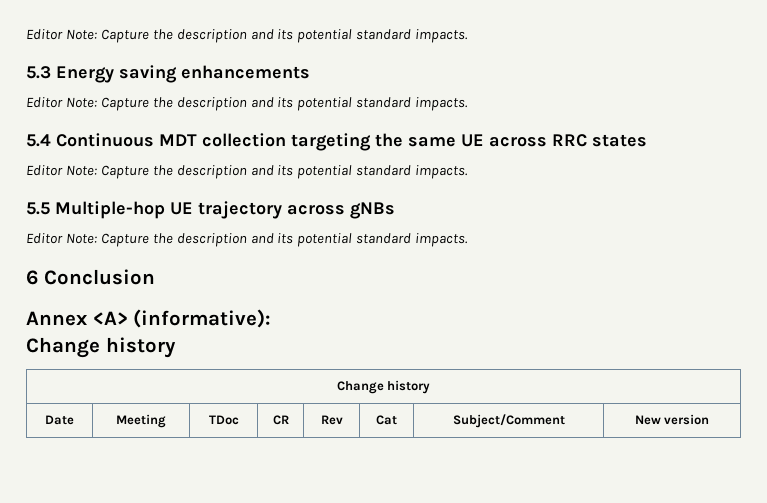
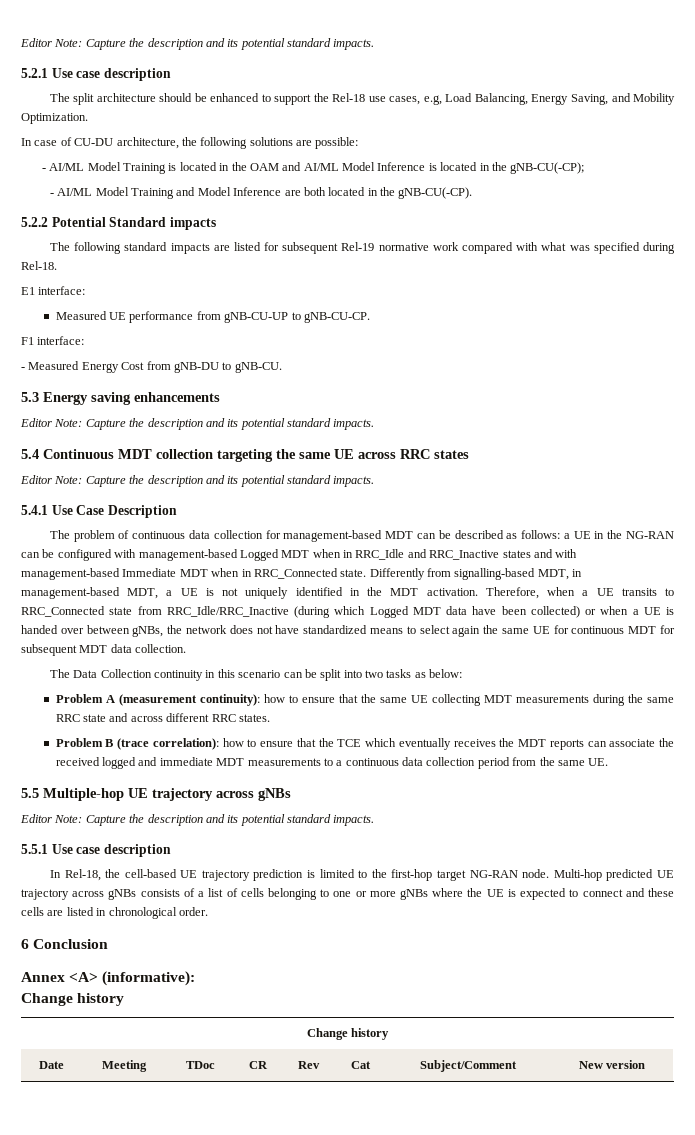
(469, 36) none -> [21,68,171,81] [49,93,675,105] [21,113,88,124] [21,137,359,149] [41,162,585,174] [49,187,473,199] [21,217,216,230] [49,242,675,254] [21,261,57,270] [21,286,86,295] [55,311,370,323] [21,336,85,345] [21,361,282,373] // 5.2.1 Use case description // The split architecture should be enhanced to support the Rel-18 use cases, e.g, Load Balancing, Energy Saving, and Mobility Optimization. // In case of CU-DU architecture, the following solutions are possible: // - AI/ML Model Training is located in the OAM and AI/ML Model Inference is located in the gNB-CU(-CP); // - AI/ML Model Training and Model Inference are both located in the gNB-CU(-CP). // 5.2.2 Potential Standard impacts // The following standard impacts are listed for subsequent Rel-19 normative work compared with what was specified during Rel-18. // E1 interface: // Measured UE performance from gNB-CU-UP to gNB-CU-CP. // F1 interface: // - Measured Energy Cost from gNB-DU to gNB-CU.
(469, 172) none -> [21,505,177,518] [49,530,675,542] [21,549,578,561] [21,568,583,580] [21,587,675,599] [21,606,674,618] [21,625,675,637] [21,644,187,656] [49,669,463,681] [55,694,674,706] [55,713,270,722] [55,738,674,750] [55,757,609,769] // 5.4.1 Use Case Description // The problem of continuous data collection for management-based MDT can be described as follows: a UE in the NG-RAN can be configured with management-based Logged MDT when in RRC_Idle and RRC_Inactive states and with management-based Immediate MDT when in RRC_Connected state. Differently from signalling-based MDT, in management-based MDT, a UE is not uniquely identified in the MDT activation. Therefore, when a UE transits to RRC_Connected state from RRC_Idle/RRC_Inactive (during which Logged MDT data have been collected) or when a UE is handed over between gNBs, the network does not have standardized means to select again the same UE for continuous MDT for subsequent MDT data collection. // The Data Collection continuity in this scenario can be split into two tasks as below: // Problem A (measurement continuity): how to ensure that the same UE collecting MDT measurements during the same RRC state and across different RRC states. // Problem B (trace correlation): how to ensure that the TCE which eventually receives the MDT reports can associate the received logged and immediate MDT measurements to a continuous data collection period from the same UE.
(469, 240) none -> [21,844,171,857] [49,869,674,881] [21,888,674,900] [21,907,208,919] // 5.5.1 Use case description // In Rel-18, the cell-based UE trajectory prediction is limited to the first-hop target NG-RAN node. Multi-hop predicted UE trajectory across gNBs consists of a list of cells belonging to one or more gNBs where the UE is expected to connect and these cells are listed in chronological order.

